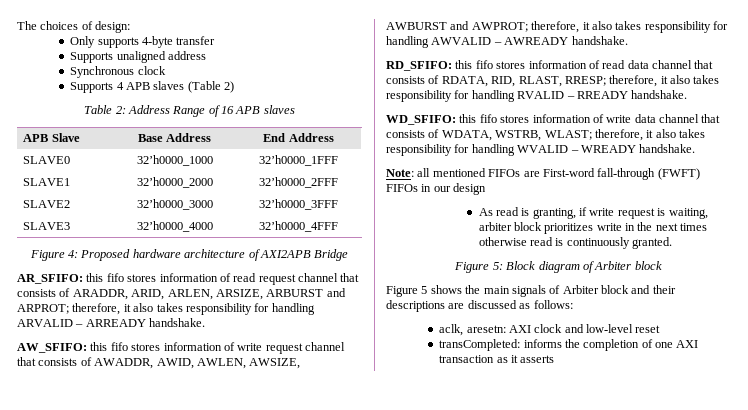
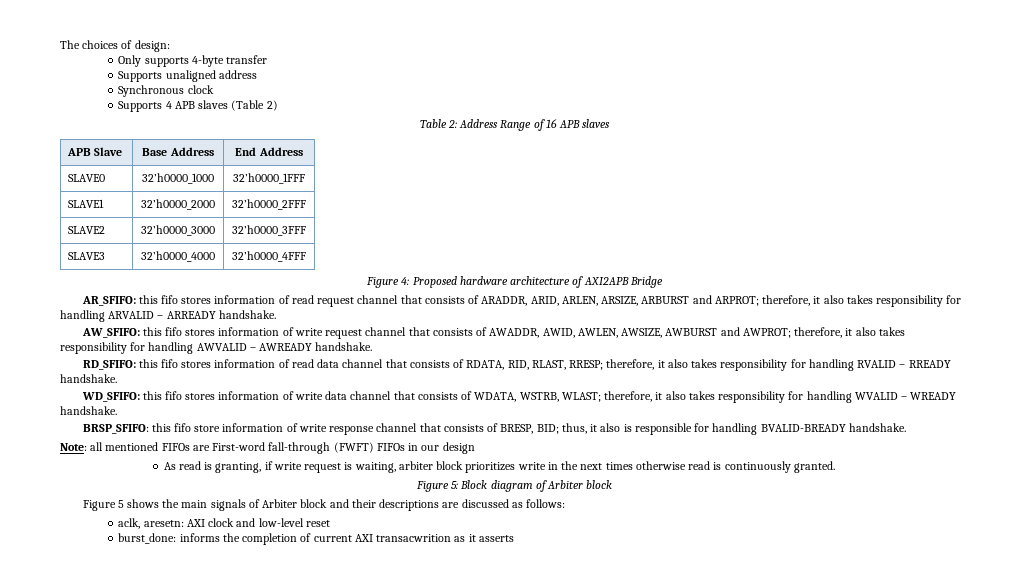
(696, 148) none -> [82,423,906,435] // BRSP_SFIFO: this fifo store information of write response channel that consists of BRESP, BID; thus, it also is responsible for handling BVALID-BREADY handshake.
[439,339,521,351] transCompleted: -> [118,533,177,544] burst_done:
[655,340,699,348] [439,355,495,363] one AXI transaction -> [313,534,452,542] current AXI transacwrition

